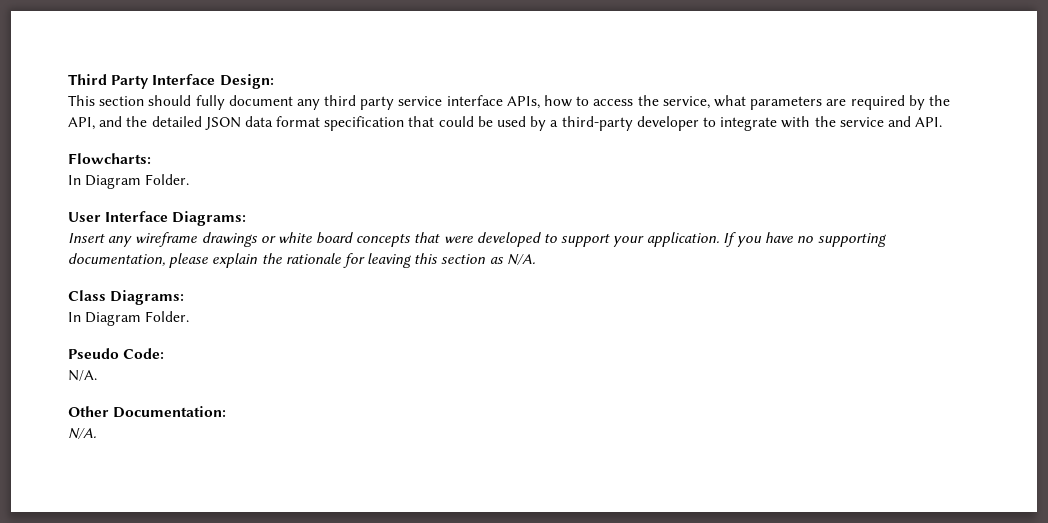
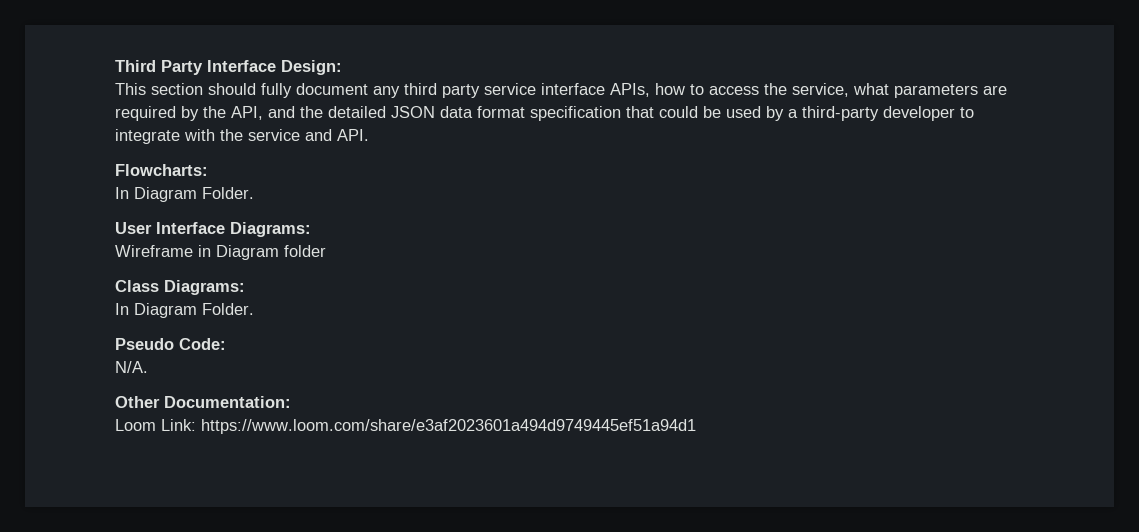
[68,232,886,247] [68,253,535,268] Insert any wireframe drawings or white board concepts that were developed to support your application. If you have no supporting documentation, please explain the rationale for leaving this section as N/A. -> [115,245,326,260] Wireframe in Diagram folder
[68,428,96,439] N/A. -> [115,419,696,434] Loom Link: https://www.loom.com/share/e3af2023601a494d9749445ef51a94d1

